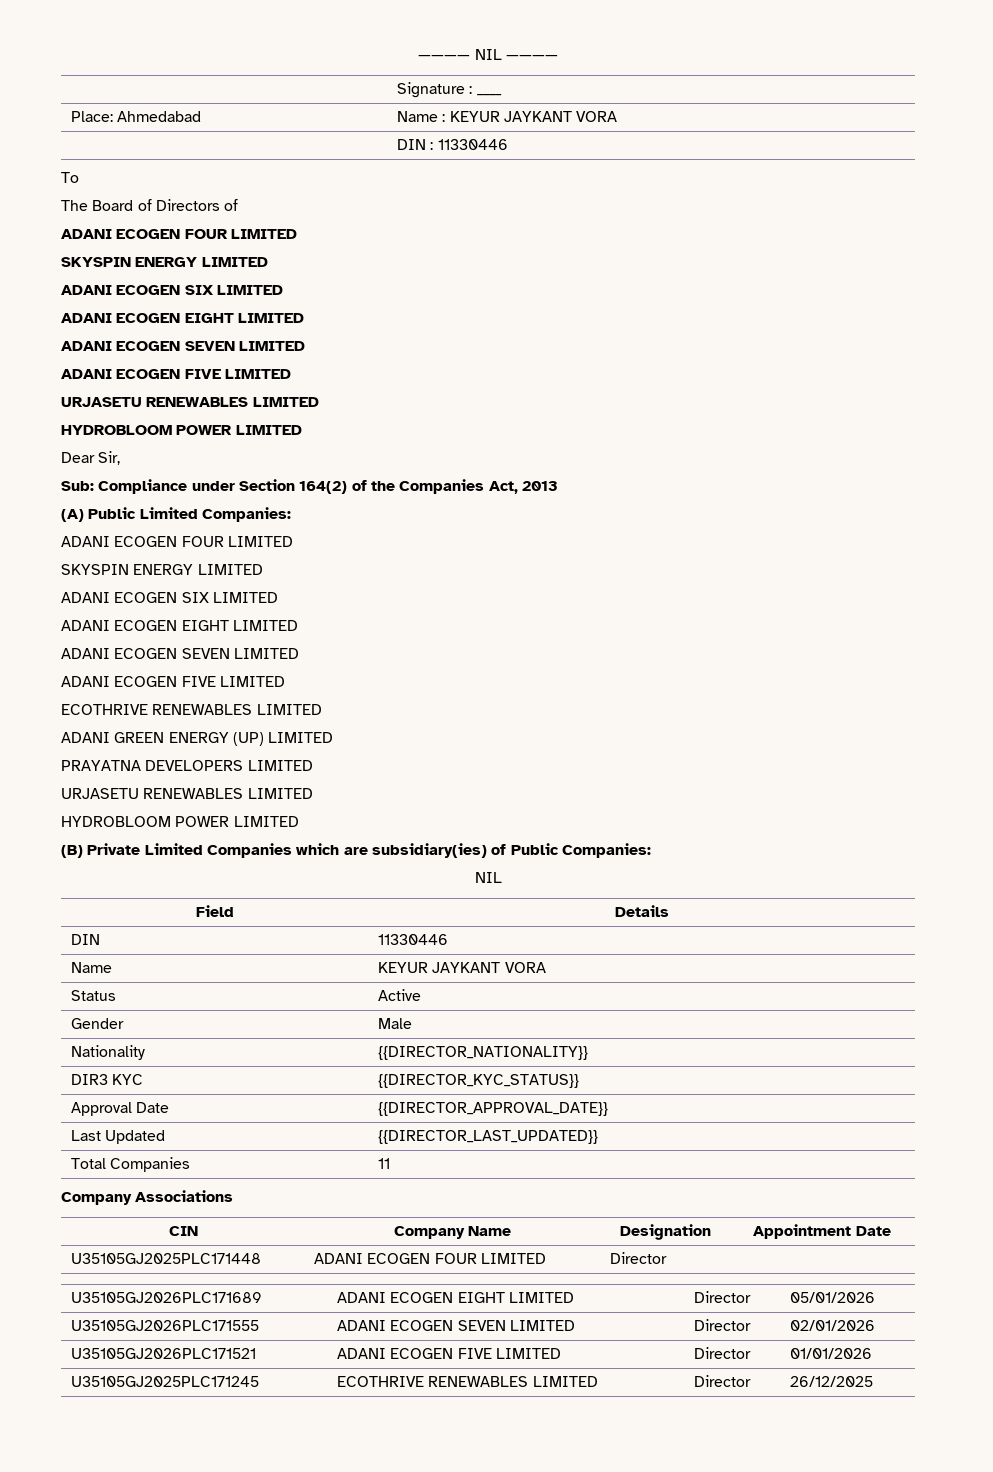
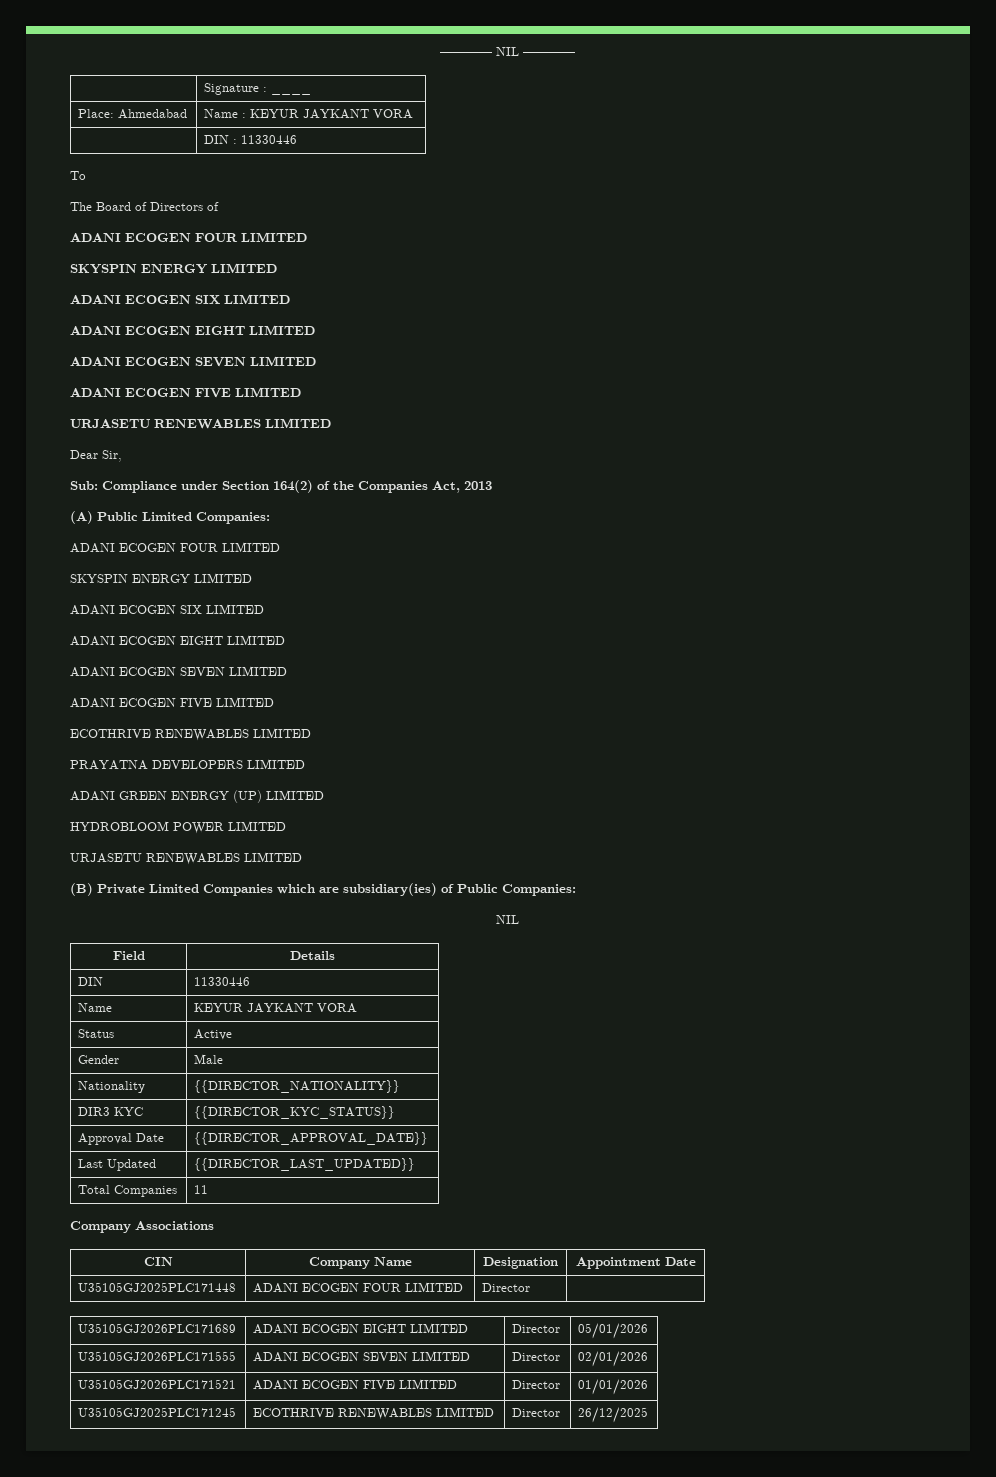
[61,425,302,435] // HYDROBLOOM POWER LIMITED -> (331, 423) none
(322, 709) none -> [70,759,305,770] // PRAYATNA DEVELOPERS LIMITED
[61,760,313,771] [61,788,313,799] [61,816,299,827] PRAYATNA DEVELOPERS LIMITED // URJASETU RENEWABLES LIMITED // HYDROBLOOM POWER LIMITED -> [70,821,286,834] [70,852,302,865] HYDROBLOOM POWER LIMITED // URJASETU RENEWABLES LIMITED

